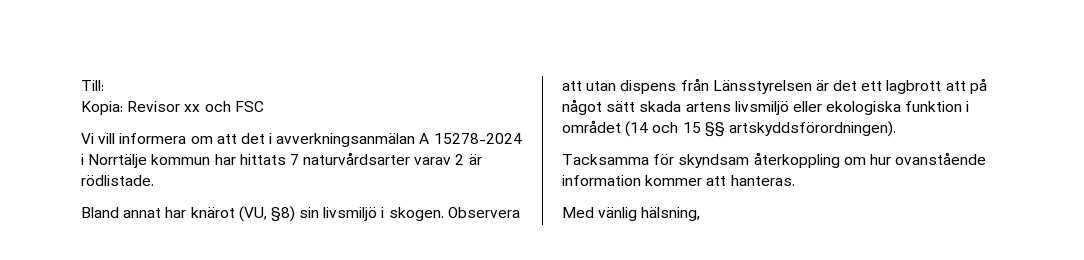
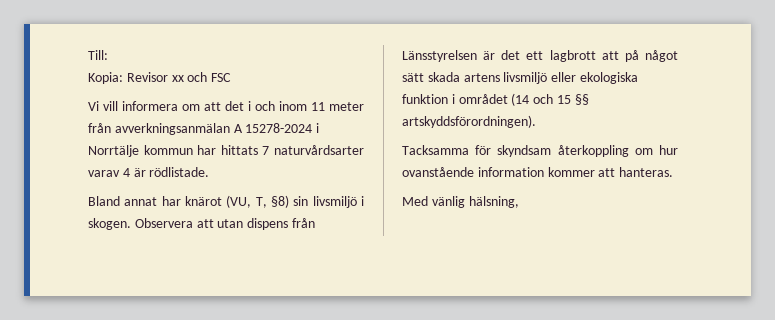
(273, 138) none -> [255,101,364,111] [88,123,111,133] och inom 11 meter från
[455,154,465,165] 2 -> [122,168,130,177] 4
(267, 214) none -> [255,197,267,208] T,

